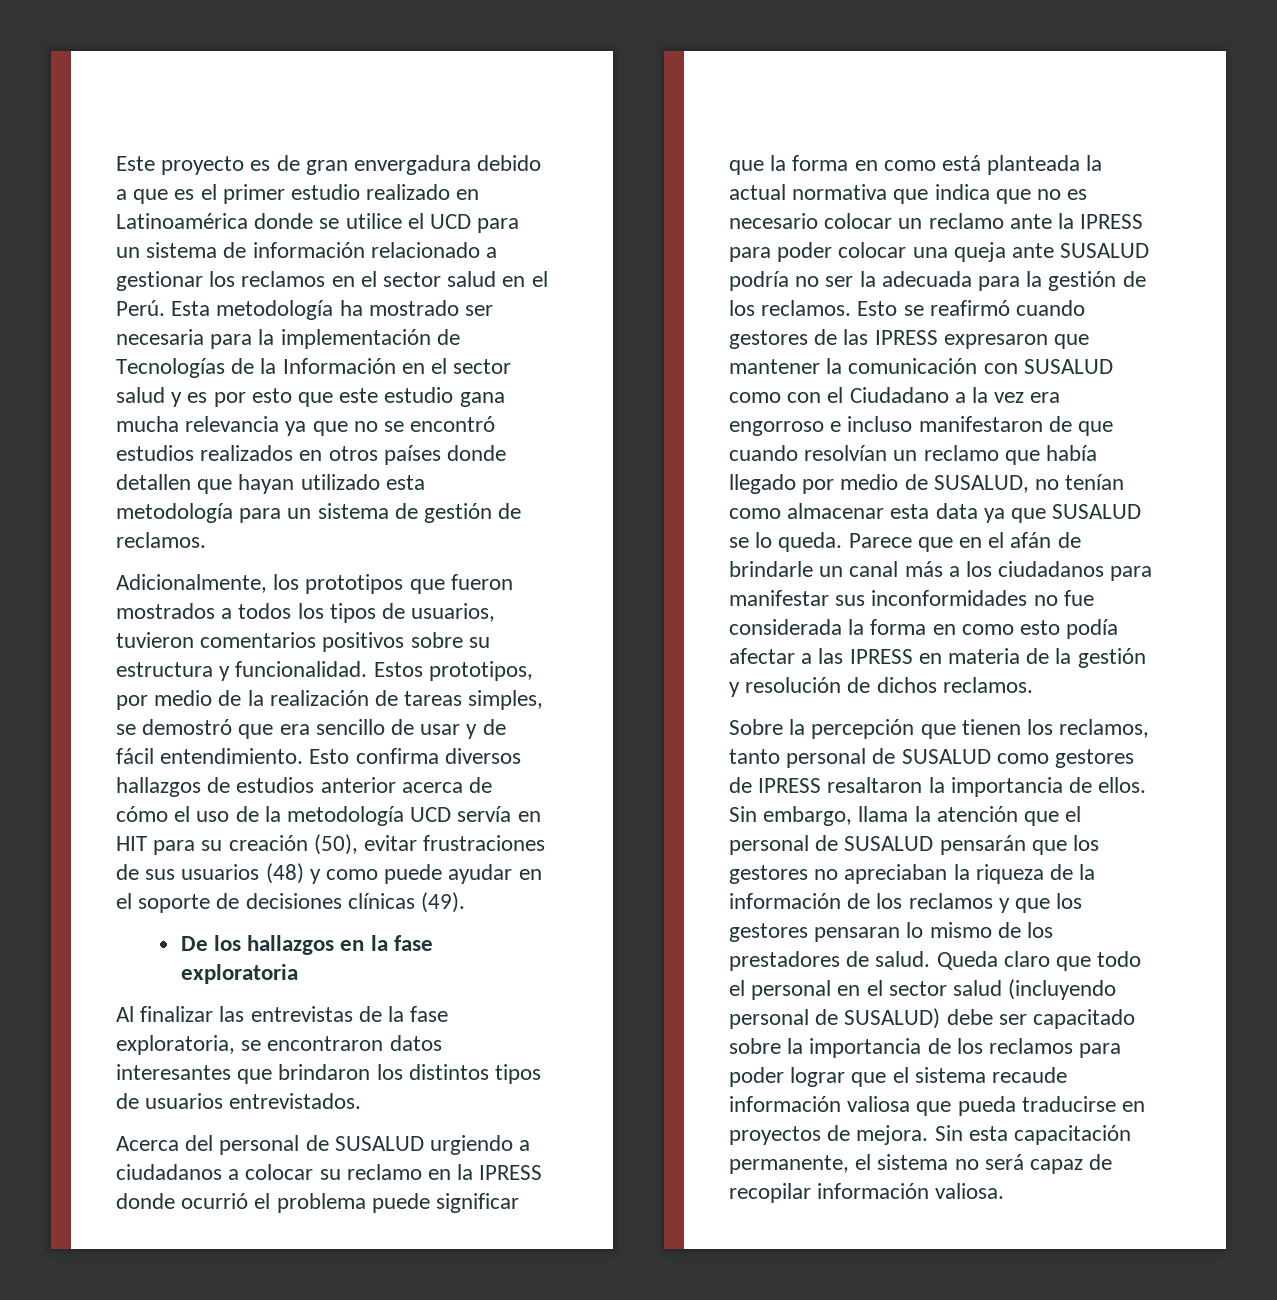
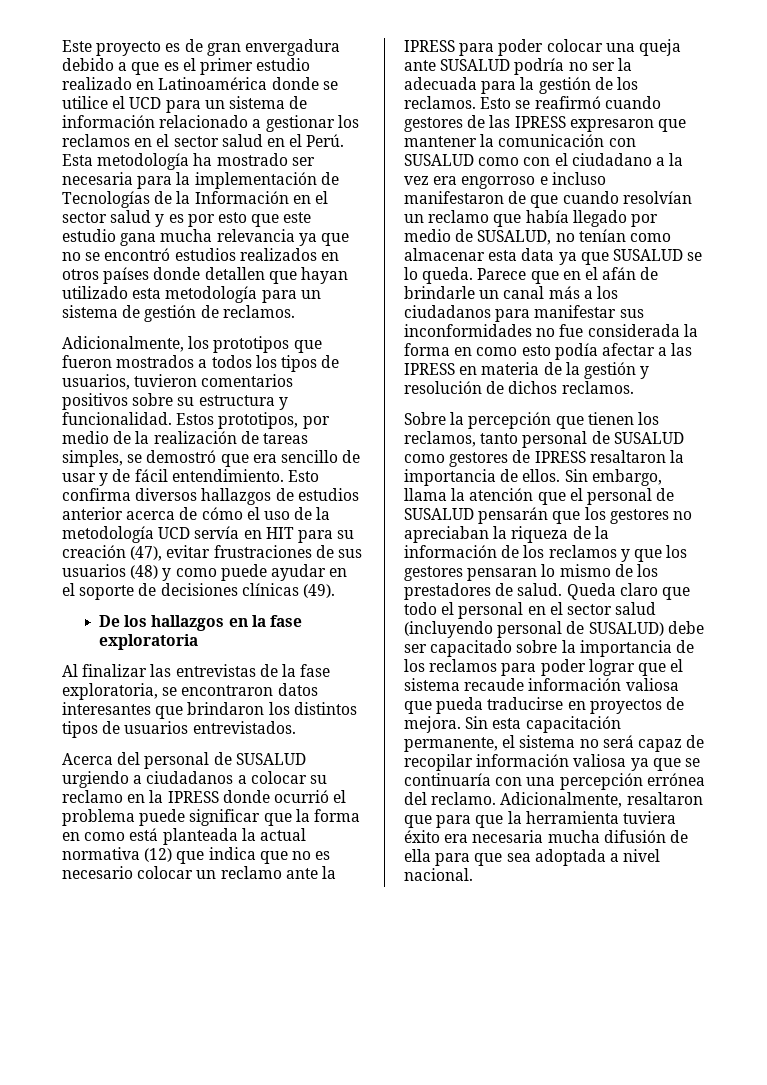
[313,834,358,855] (50), -> [130,546,163,561] (47),
(888, 192) none -> [144,848,173,862] (12)
[849,387,949,403] Ciudadano -> [571,153,652,166] ciudadano
[935,1183,1005,1199] valiosa. -> [573,754,700,771] [404,773,705,790] [404,792,703,808] [404,811,676,828] [404,830,688,843] [404,849,661,866] [404,868,473,881] valiosa ya que se continuaría con una percepción errónea del reclamo. Adicionalmente, resaltaron que para que la herramienta tuviera éxito era necesaria mucha difusión de ella para que sea adoptada a nivel nacional.

